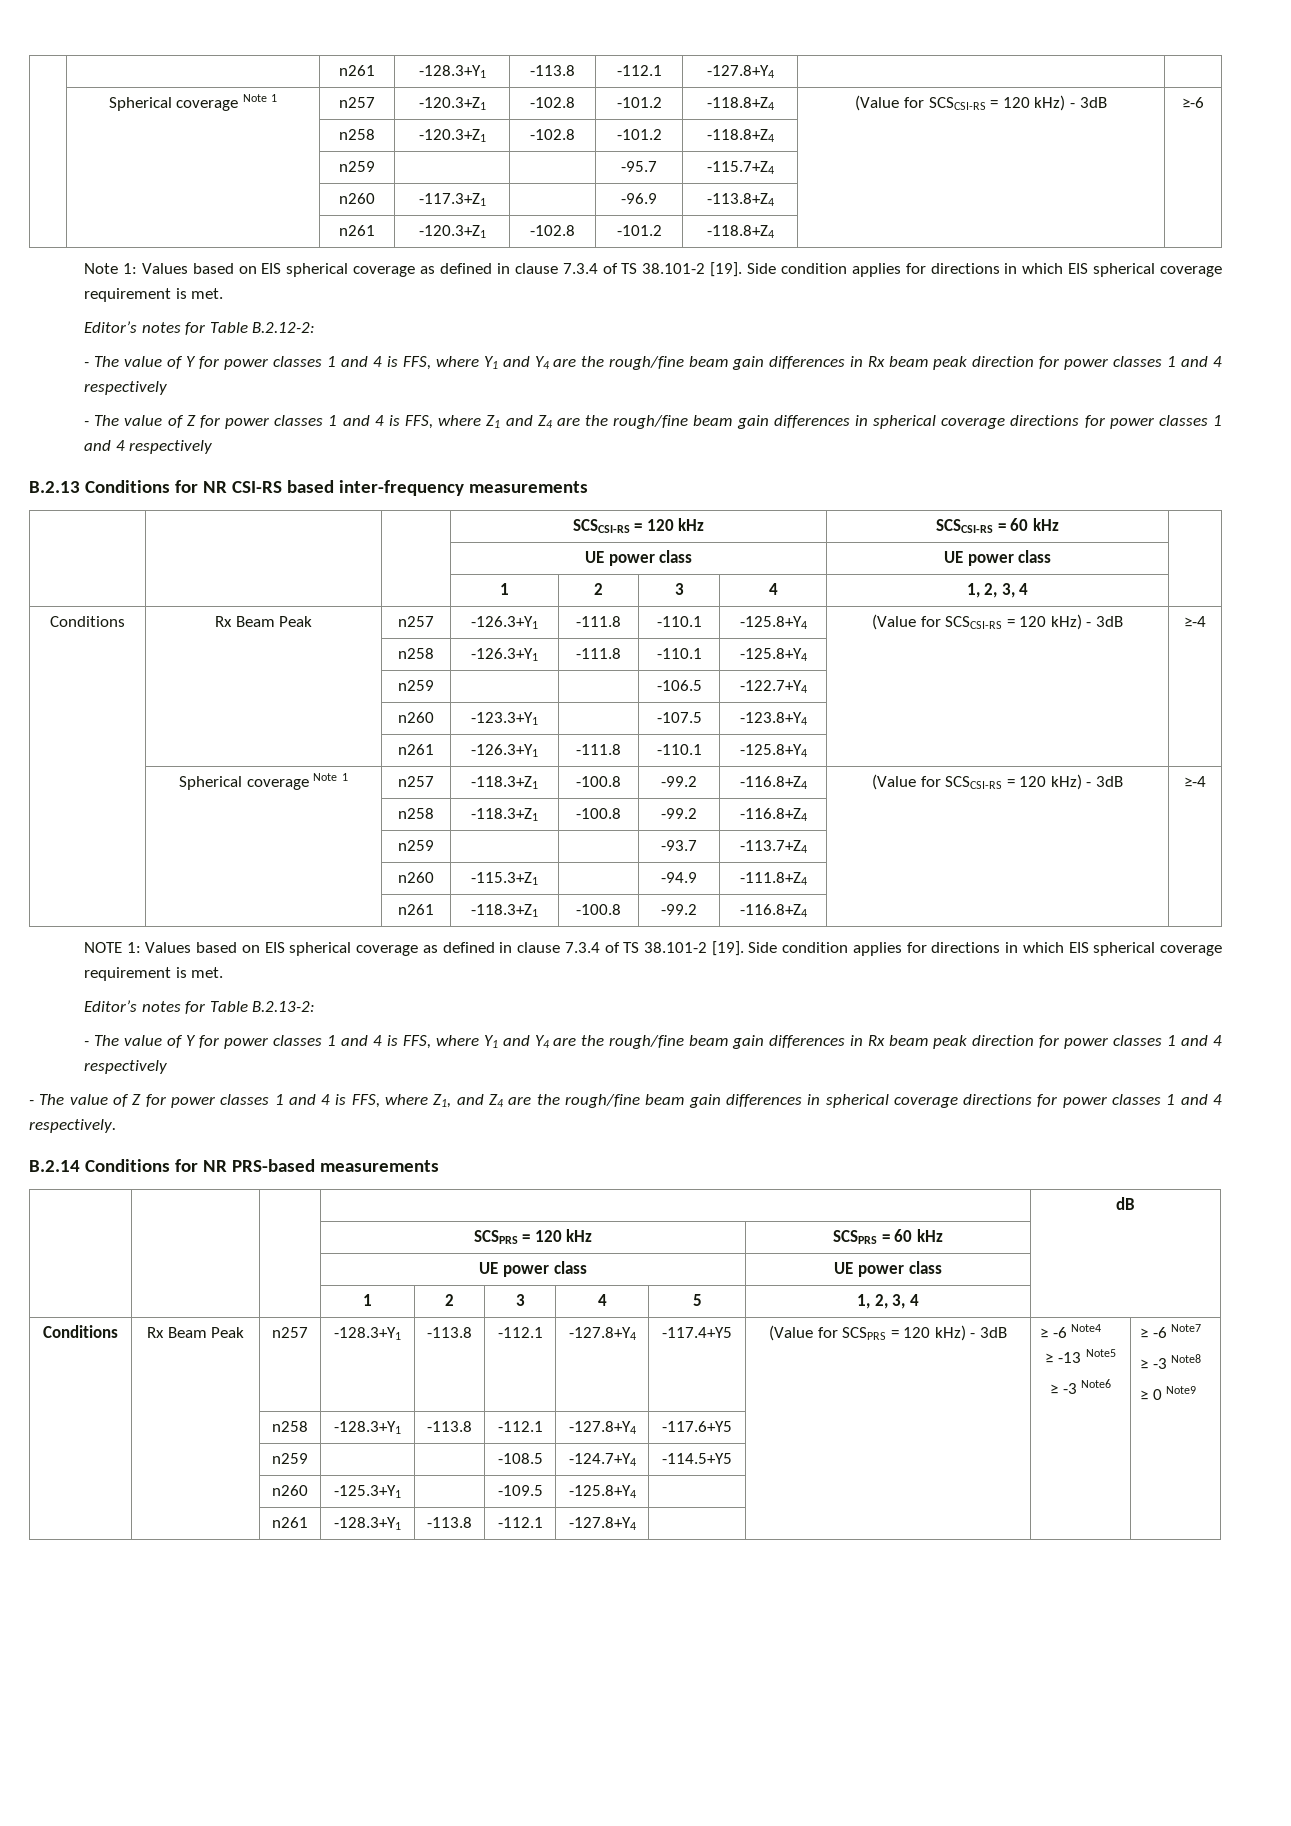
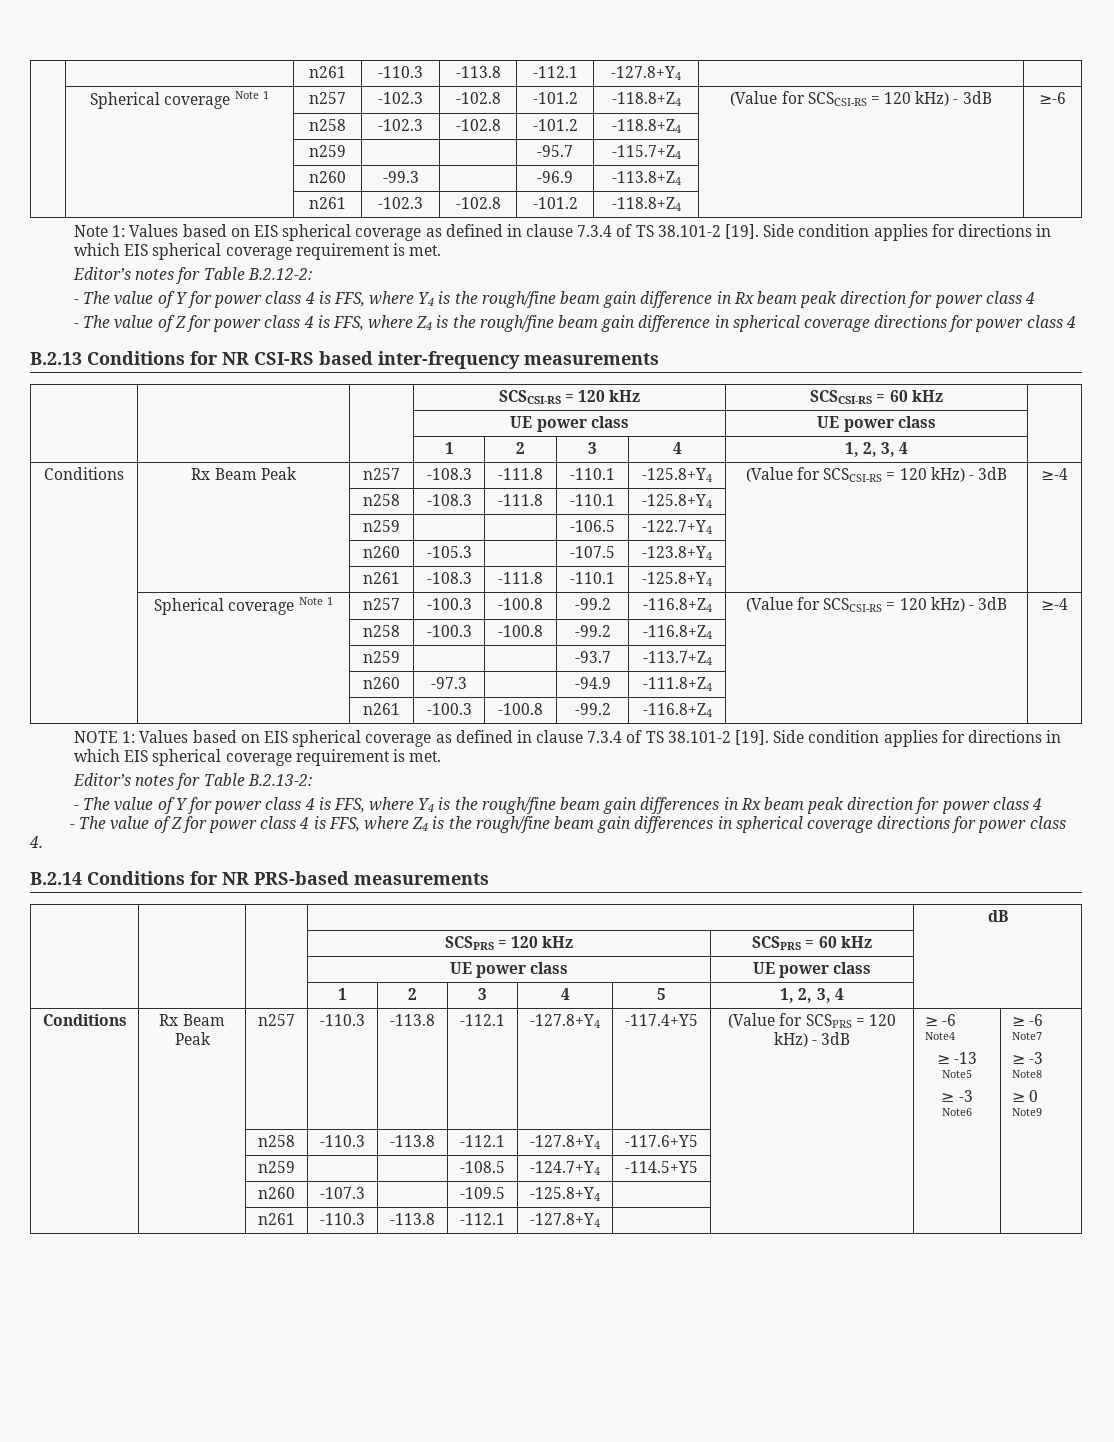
[339,65,375,76] [418,65,486,78] | | n261 | -128.3+Y1 -> [309,66,346,78] [378,66,423,78] | | n261 | -110.3
[418,97,486,110] -120.3+Z1 -> [378,92,423,104] -102.3
[418,129,486,142] -120.3+Z1 -> [378,119,423,131] -102.3
[418,193,486,206] -117.3+Z1 -> [382,171,419,183] -99.3
[418,225,486,238] -120.3+Z1 -> [378,197,423,209] -102.3
[272,356,1222,370] [83,381,167,395] [83,415,1222,429] [83,440,213,454] classes 1 and 4 is FFS, where Y1 and Y4 are the rough/fine beam gain differences in Rx beam peak direction for power classes 1 and 4 respectively // - The value of Z for power classes 1 and 4 is FFS, where Z1 and Z4 are the rough/fine beam gain differences in spherical coverage directions for power classes 1 and 4 respectively -> [265,291,1036,308] [74,315,1076,332] class 4 is FFS, where Y4 is the rough/fine beam gain difference in Rx beam peak direction for power class 4 // - The value of Z for power class 4 is FFS, where Z4 is the rough/fine beam gain difference in spherical coverage directions for power class 4
[471,616,538,629] -126.3+Y1 -> [426,468,472,480] -108.3
[471,648,538,661] -126.3+Y1 -> [426,494,472,506] -108.3
[471,712,538,725] -123.3+Y1 -> [426,546,472,558] -105.3
[471,744,538,757] -126.3+Y1 -> [426,572,472,584] -108.3
[471,776,538,789] -118.3+Z1 -> [426,598,472,610] -100.3
[471,808,538,821] -118.3+Z1 -> [426,625,472,637] -100.3
[471,872,538,885] -115.3+Z1 -> [431,677,467,689] -97.3
[471,904,538,917] -118.3+Z1 -> [426,703,472,715] -100.3
[272,1035,577,1049] classes 1 and 4 is FFS, where Y1 and Y4 are -> [265,797,451,813] class 4 is FFS, where Y4 is
[1113,1035,1222,1046] [83,1060,167,1074] [29,1094,532,1108] classes 1 and 4 respectively // - The value of Z for power classes 1 and 4 is FFS, where Z1, and Z4 are -> [992,797,1043,810] [69,816,445,833] class 4 // - The value of Z for power class 4 is FFS, where Z4 is
[1112,1094,1222,1105] [29,1119,116,1133] classes 1 and 4 respectively. -> [1029,816,1066,829] [29,836,43,848] class 4.
[334,1327,402,1340] -128.3+Y1 -> [320,1014,365,1026] -110.3
[334,1421,402,1434] -128.3+Y1 -> [320,1135,365,1147] -110.3
[334,1485,402,1498] -125.3+Y1 -> [320,1187,365,1199] -107.3
[334,1517,402,1530] -128.3+Y1 -> [320,1213,365,1225] -110.3

